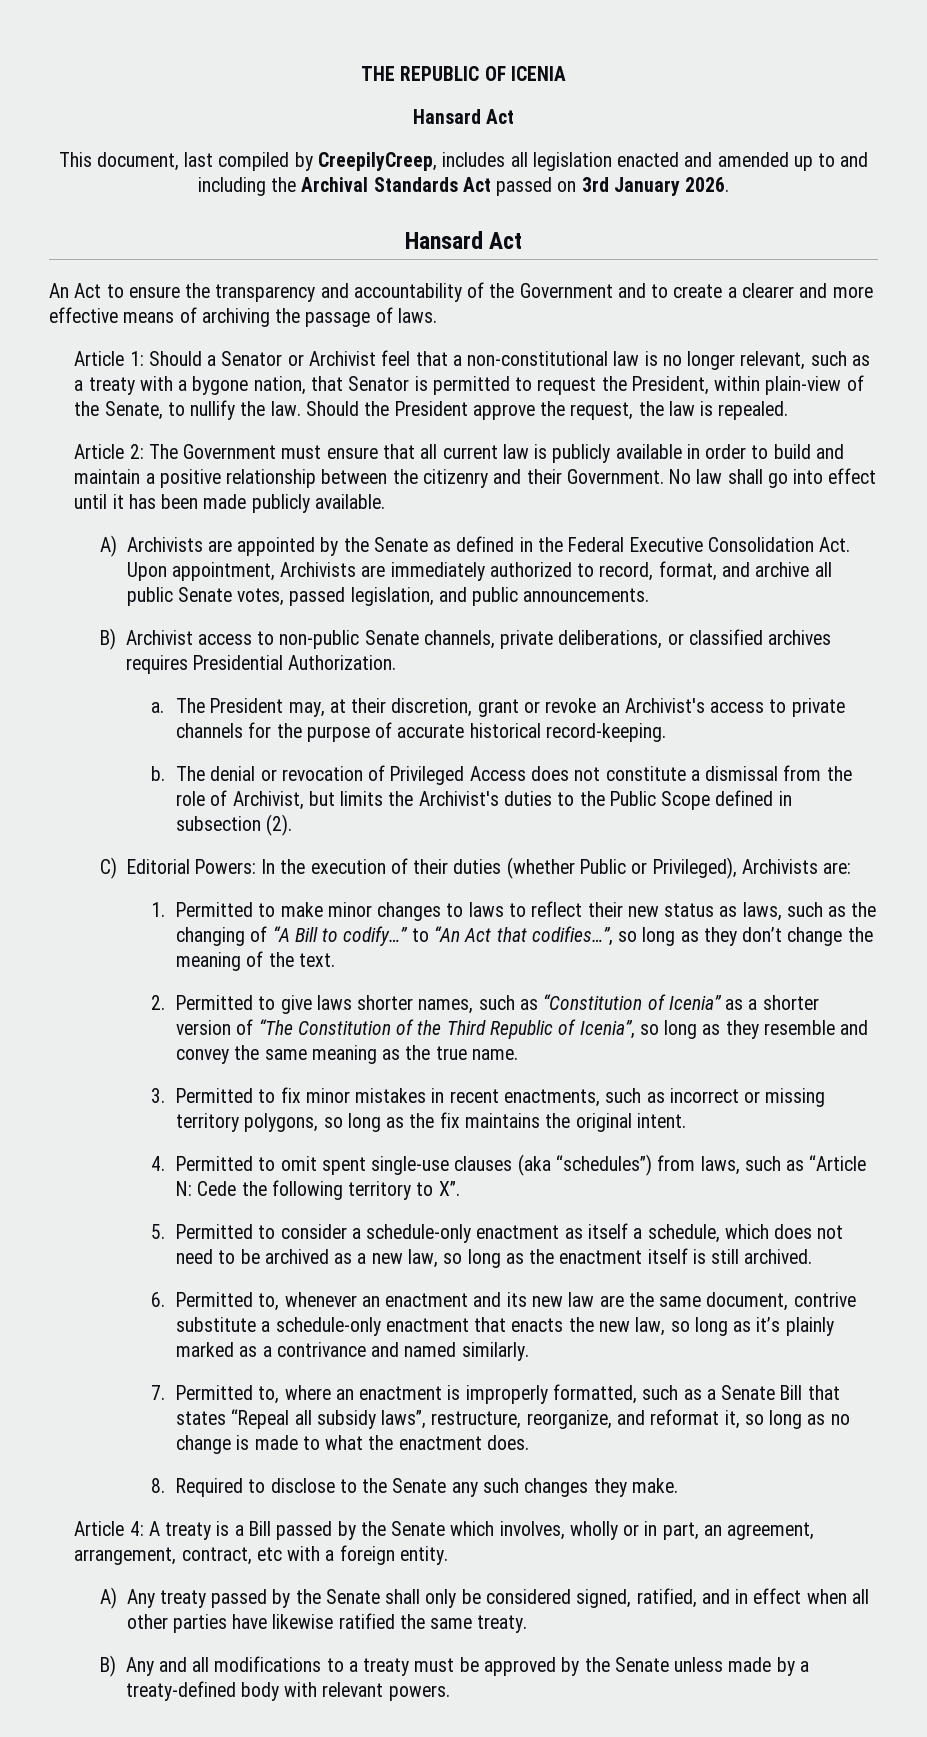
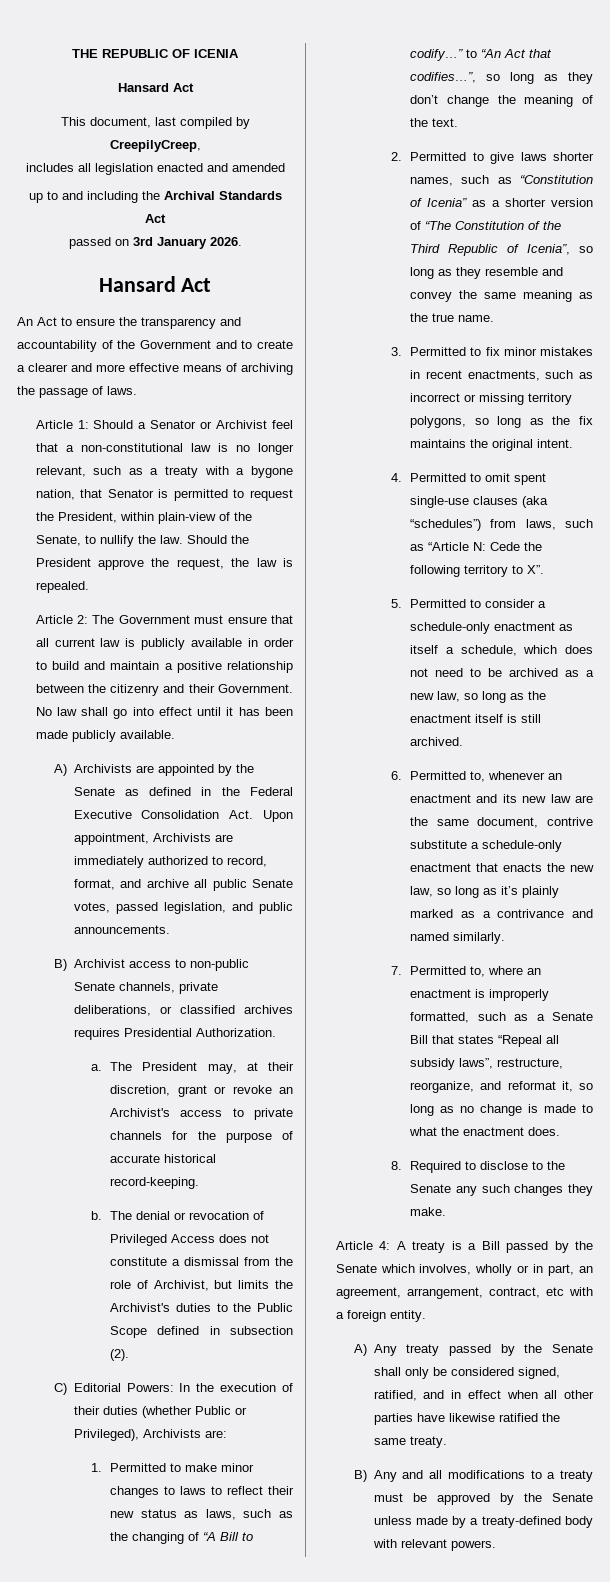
(437, 161) none -> (201, 146) //
(789, 159) none -> (285, 167) //
(491, 184) none -> (166, 218) //

